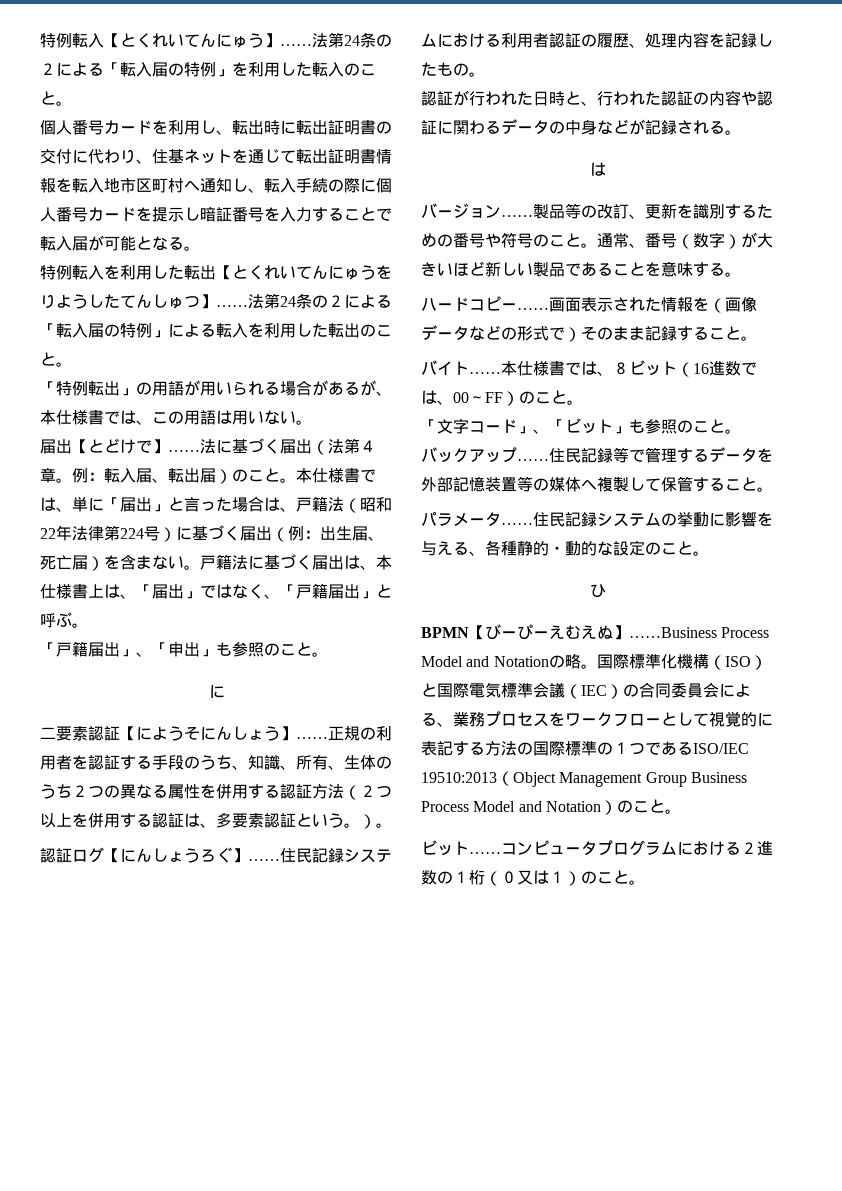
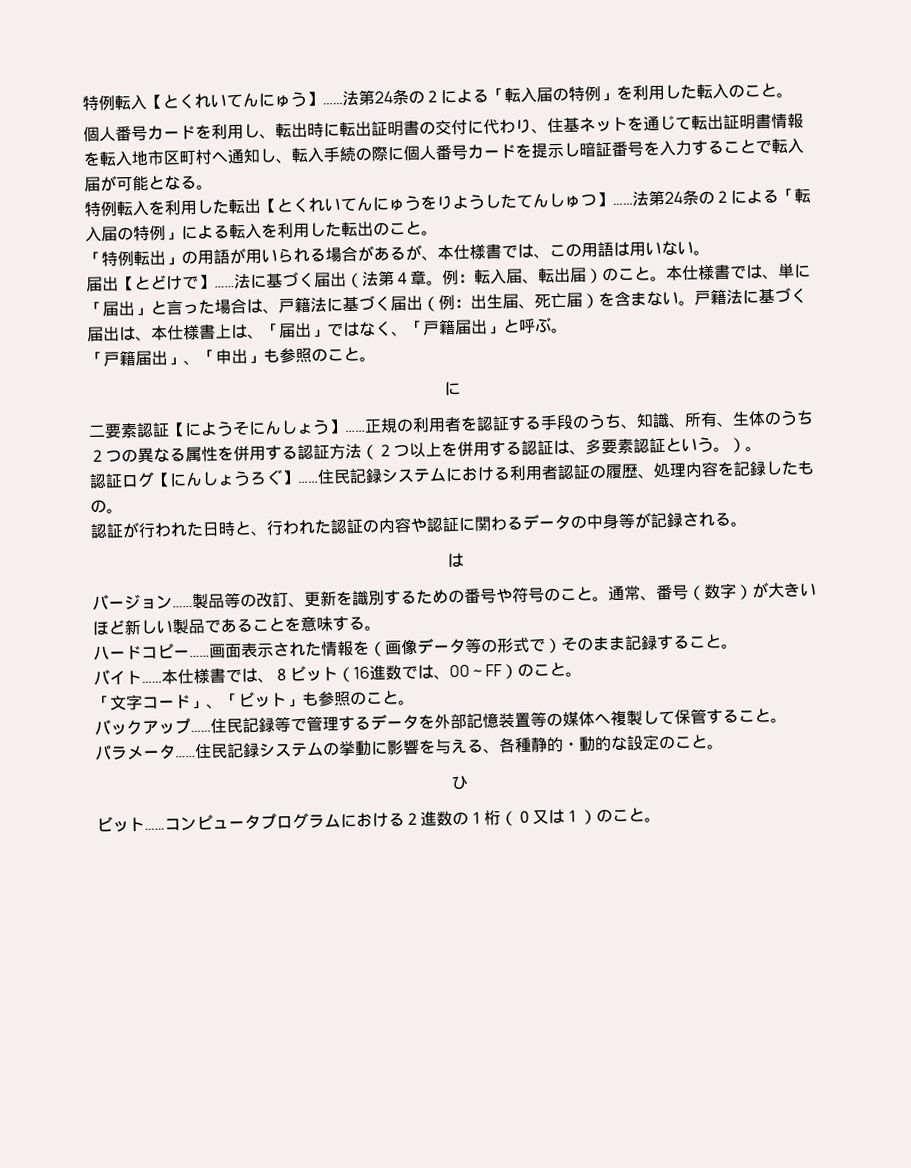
[344,497,392,513] [40,525,176,542] （昭和22年法律第224号） -> (327, 305) none
[597,119,629,135] など -> [618,512,635,529] 等
[469,325,501,341] など -> [465,637,482,654] 等
[421,624,770,640] [421,653,767,670] [421,682,751,699] [421,711,773,727] [421,740,749,756] [421,771,747,787] [421,799,681,815] // BPMN【びーぴーえむえぬ】……Business Process Model and Notationの略。国際標準化機構（ISO）と国際電気標準会議（IEC）の合同委員会による、業務プロセスをワークフローとして視覚的に表記する方法の国際標準の１つであるISO/IEC 19510:2013（Object Management Group Business Process Model and Notation）のこと。 -> (468, 783) none

